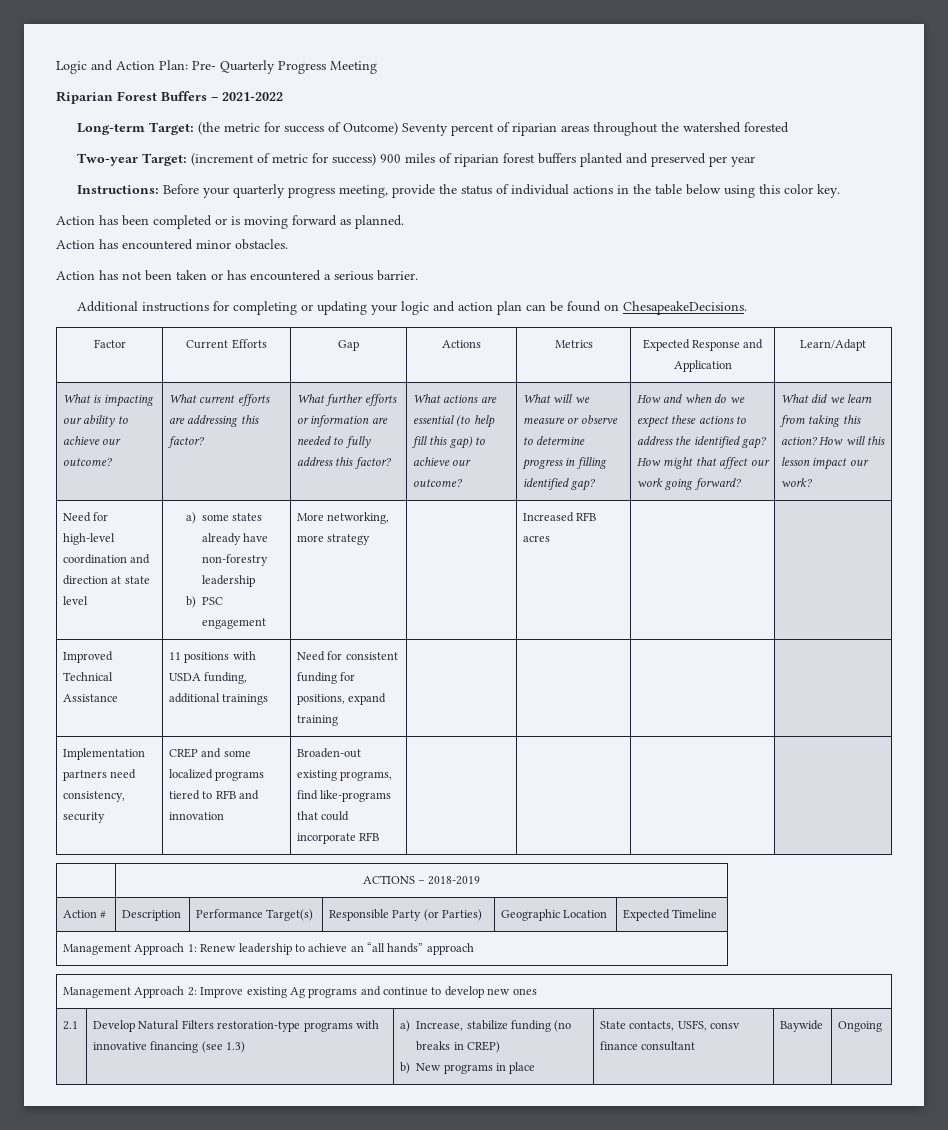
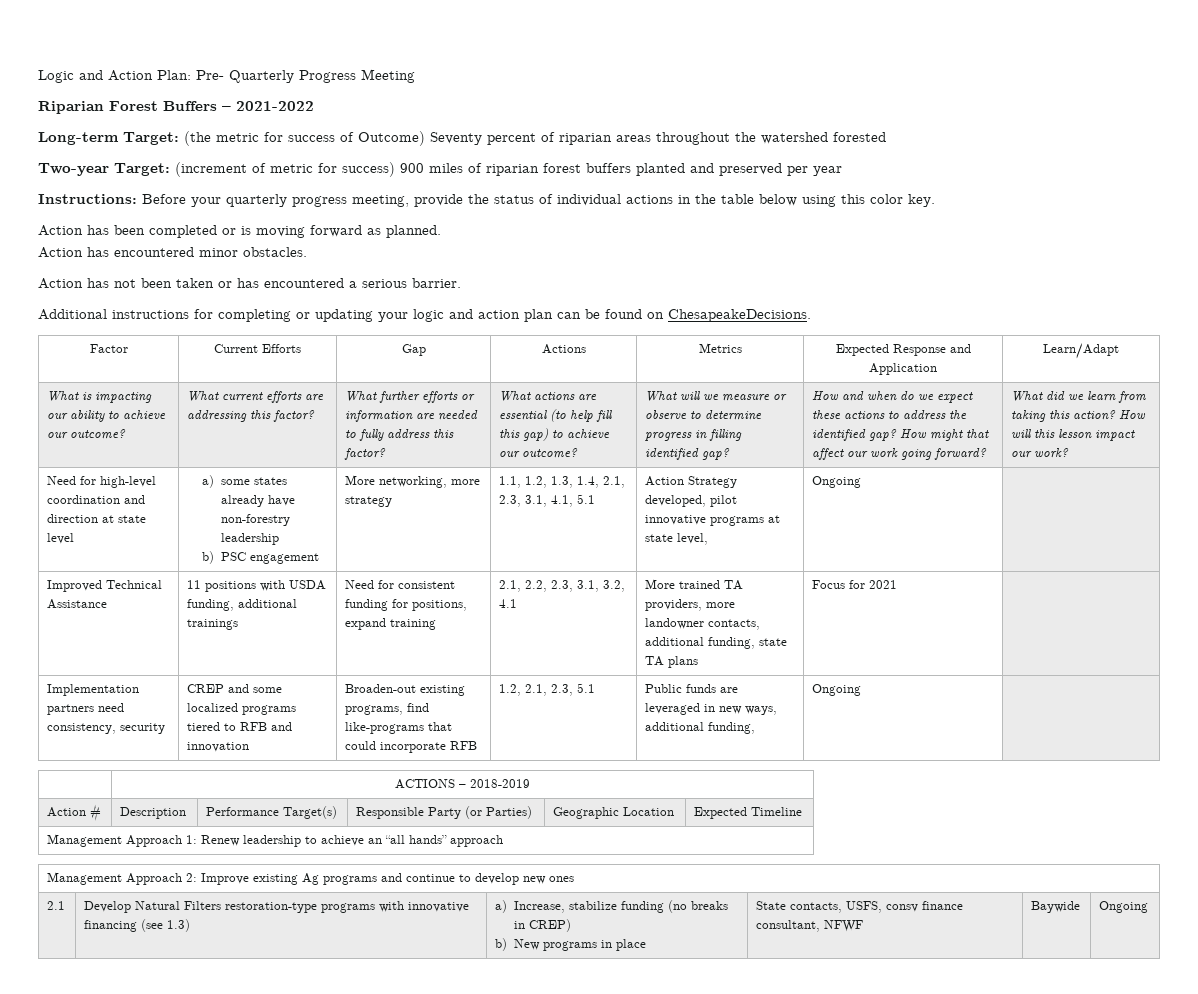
[523,512,597,522] [523,535,551,542] | Increased RFB acres | -> [499,476,626,488] [499,494,596,507] [645,476,738,488] [645,495,738,507] [645,515,781,526] [645,533,709,545] [812,476,862,488] 1.1, 1.2, 1.3, 1.4, 2.1, 2.3, 3.1, 4.1, 5.1 | Action Strategy developed, pilot innovative programs at state level, | Ongoing
(339, 720) | | -> [499,580,626,592] [499,599,518,608] [645,579,744,590] [645,599,736,611] [645,618,761,630] [645,637,788,649] [645,656,699,668] [812,580,898,589] 2.1, 2.2, 2.3, 3.1, 3.2, 4.1 | More trained TA providers, more landowner contacts, additional funding, state TA plans | Focus for 2021
(380, 836) | | -> [499,683,596,696] [645,684,739,693] [645,703,778,715] [645,722,756,734] [812,684,862,696] 1.2, 2.1, 2.3, 5.1 | Public funds are leveraged in new ways, additional funding, | Ongoing
[641,1041,696,1051] consultant -> [756,920,864,932] consultant, NFWF

